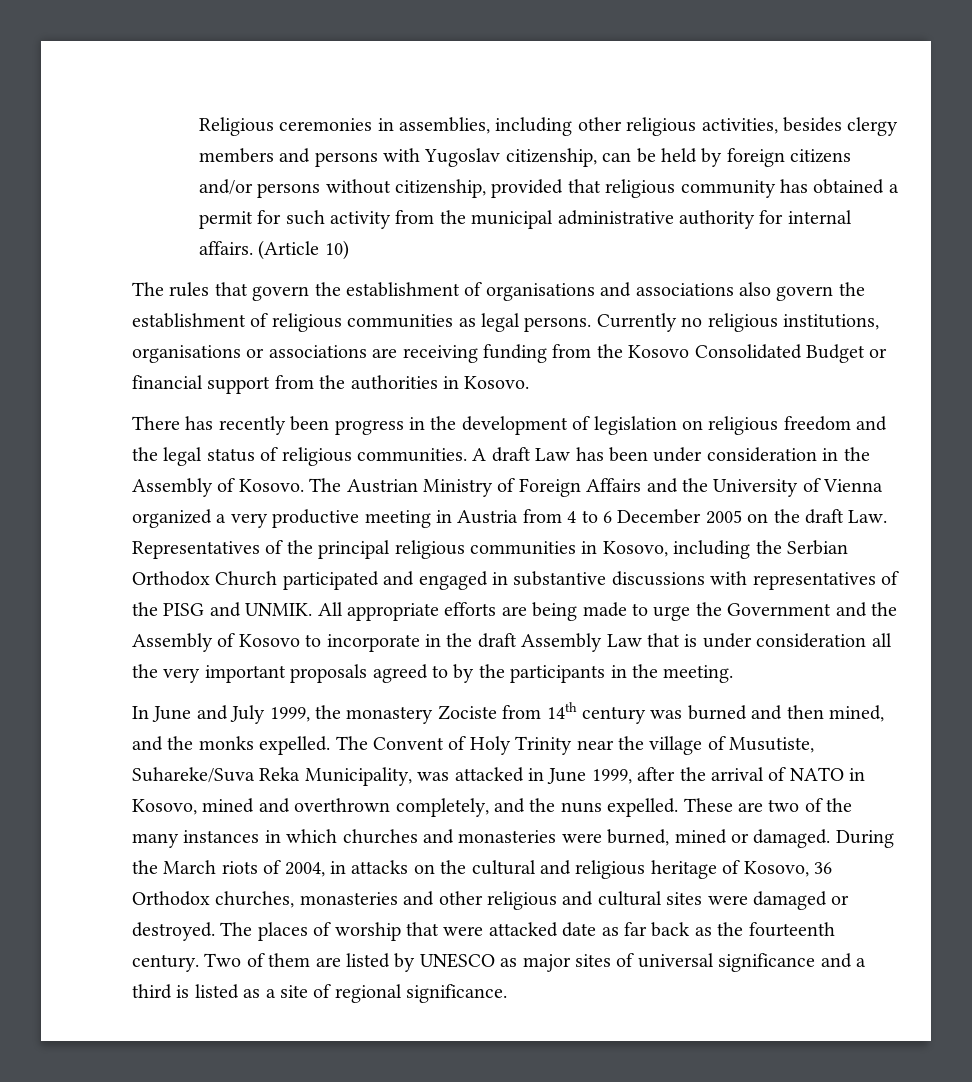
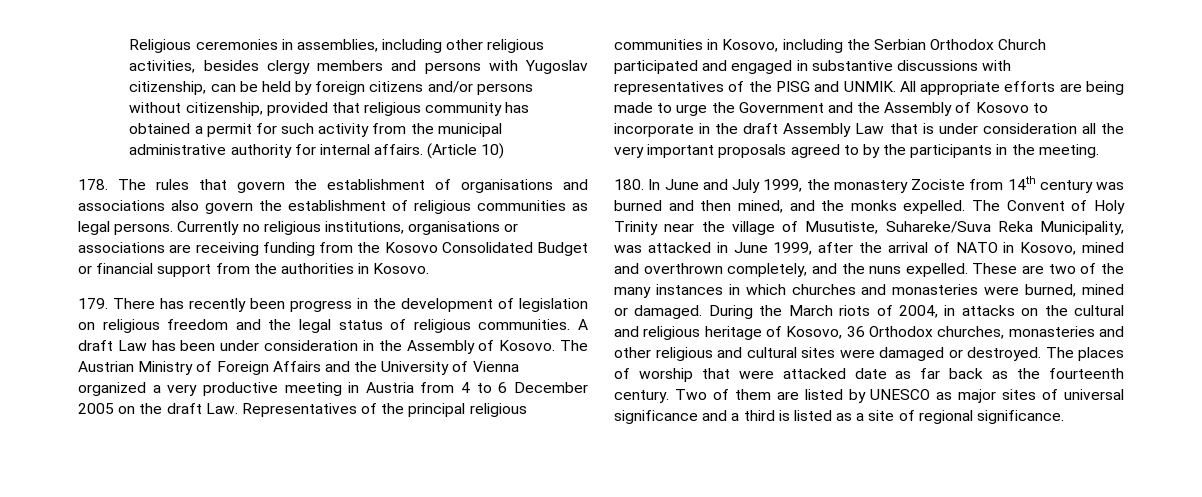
(349, 250) none -> [78,179,108,190] 178.
(530, 382) none -> [78,298,108,309] 179.
(734, 674) none -> [614,179,644,190] 180.

